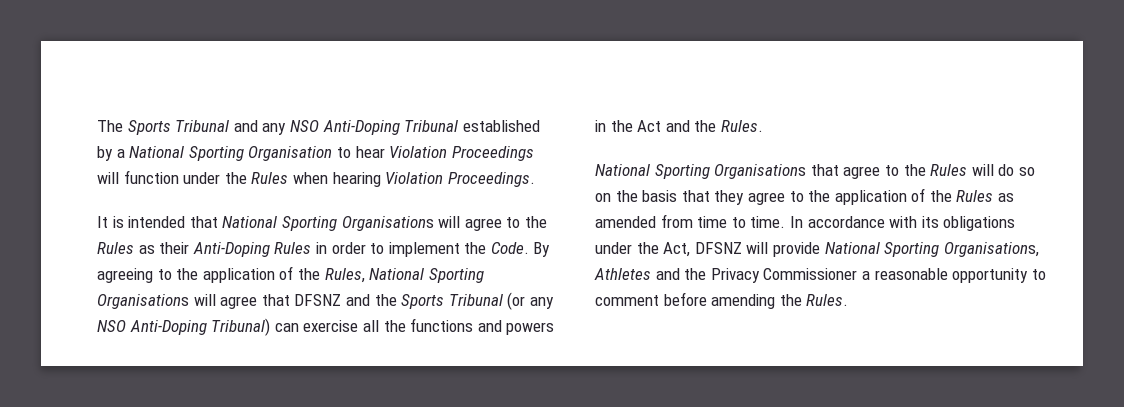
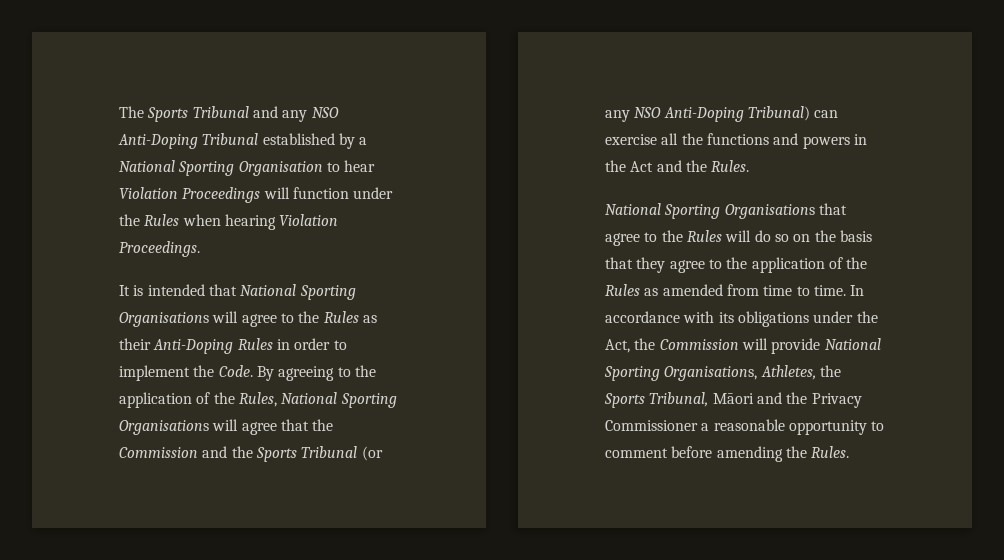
[294,294,342,306] DFSNZ -> [312,419,334,431] [119,447,198,458] the Commission
[694,242,742,254] DFSNZ -> [634,338,739,350] the Commission
[594,268,651,280] Athletes -> [760,365,841,380] [604,392,754,408] Athletes, the Sports Tribunal, Māori

